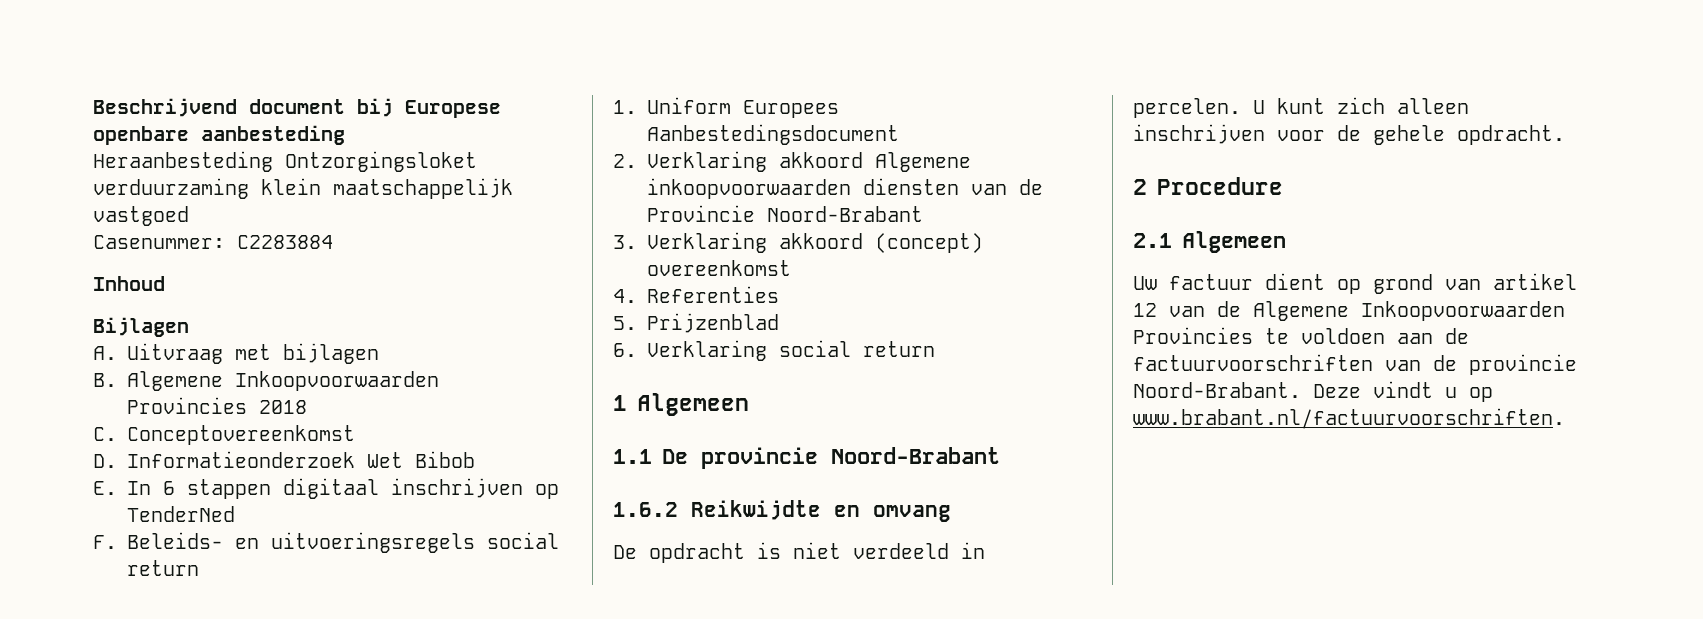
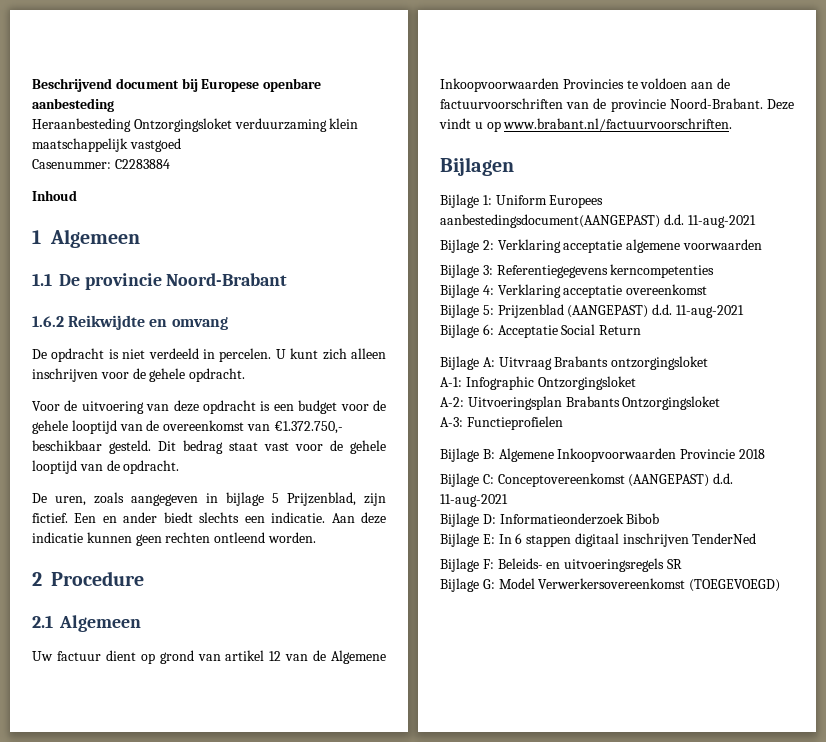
[93,317,189,337] [93,343,379,364] [93,371,439,391] [127,397,307,414] [93,425,355,445] [93,451,475,468] [93,478,559,499] [127,506,235,522] [93,532,559,553] [127,560,199,576] [613,97,839,118] [647,124,899,145] [613,151,971,172] [647,178,1043,199] [647,205,923,222] [613,232,983,253] [647,260,791,276] [613,286,779,303] [613,313,779,333] [613,340,935,361] // Bijlagen // A. Uitvraag met bijlagen // B. Algemene Inkoopvoorwaarden Provincies 2018 // C. Conceptovereenkomst // D. Informatieonderzoek Wet Bibob // E. In 6 stappen digitaal inschrijven op TenderNed // F. Beleids- en uitvoeringsregels social return // 1. Uniform Europees Aanbestedingsdocument // 2. Verklaring akkoord Algemene inkoopvoorwaarden diensten van de Provincie Noord-Brabant // 3. Verklaring akkoord (concept) overeenkomst // 4. Referenties // 5. Prijzenblad // 6. Verklaring social return -> (77, 195) none
(1565, 135) none -> [32,400,386,414] [32,420,343,434] [32,440,386,454] [32,460,180,474] [32,492,386,506] [32,512,387,524] [32,532,316,546] // Voor de uitvoering van deze opdracht is een budget voor de gehele looptijd van de overeenkomst van €1.372.750,- beschikbaar gesteld. Dit bedrag staat vast voor de gehele looptijd van de opdracht. // De uren, zoals aangegeven in bijlage 5 Prijzenblad, zijn fictief. Een en ander biedt slechts een indicatie. Aan deze indicatie kunnen geen rechten ontleend worden.
(1565, 418) none -> [440,157,514,176] [440,194,604,208] [440,214,756,228] [440,239,762,253] [440,264,715,278] [440,284,708,298] [440,304,744,318] [440,324,642,338] [440,356,709,370] [440,376,636,390] [440,396,721,410] [440,416,563,430] [440,448,765,462] [440,473,734,487] [440,494,508,507] [440,513,660,527] [440,533,757,547] [440,558,682,572] [440,578,781,592] // Bijlagen // Bijlage 1: Uniform Europees aanbestedingsdocument(AANGEPAST) d.d. 11-aug-2021 // Bijlage 2: Verklaring acceptatie algemene voorwaarden // Bijlage 3: Referentiegegevens kerncompetenties // Bijlage 4: Verklaring acceptatie overeenkomst // Bijlage 5: Prijzenblad (AANGEPAST) d.d. 11-aug-2021 // Bijlage 6: Acceptatie Social Return // Bijlage A: Uitvraag Brabants ontzorgingsloket // A-1: Infographic Ontzorgingsloket // A-2: Uitvoeringsplan Brabants Ontzorgingsloket // A-3: Functieprofielen // Bijlage B: Algemene Inkoopvoorwaarden Provincie 2018 // Bijlage C: Conceptovereenkomst (AANGEPAST) d.d. 11-aug-2021 // Bijlage D: Informatieonderzoek Bibob // Bijlage E: In 6 stappen digitaal inschrijven TenderNed // Bijlage F: Beleids- en uitvoeringsregels SR // Bijlage G: Model Verwerkersovereenkomst (TOEGEVOEGD)

